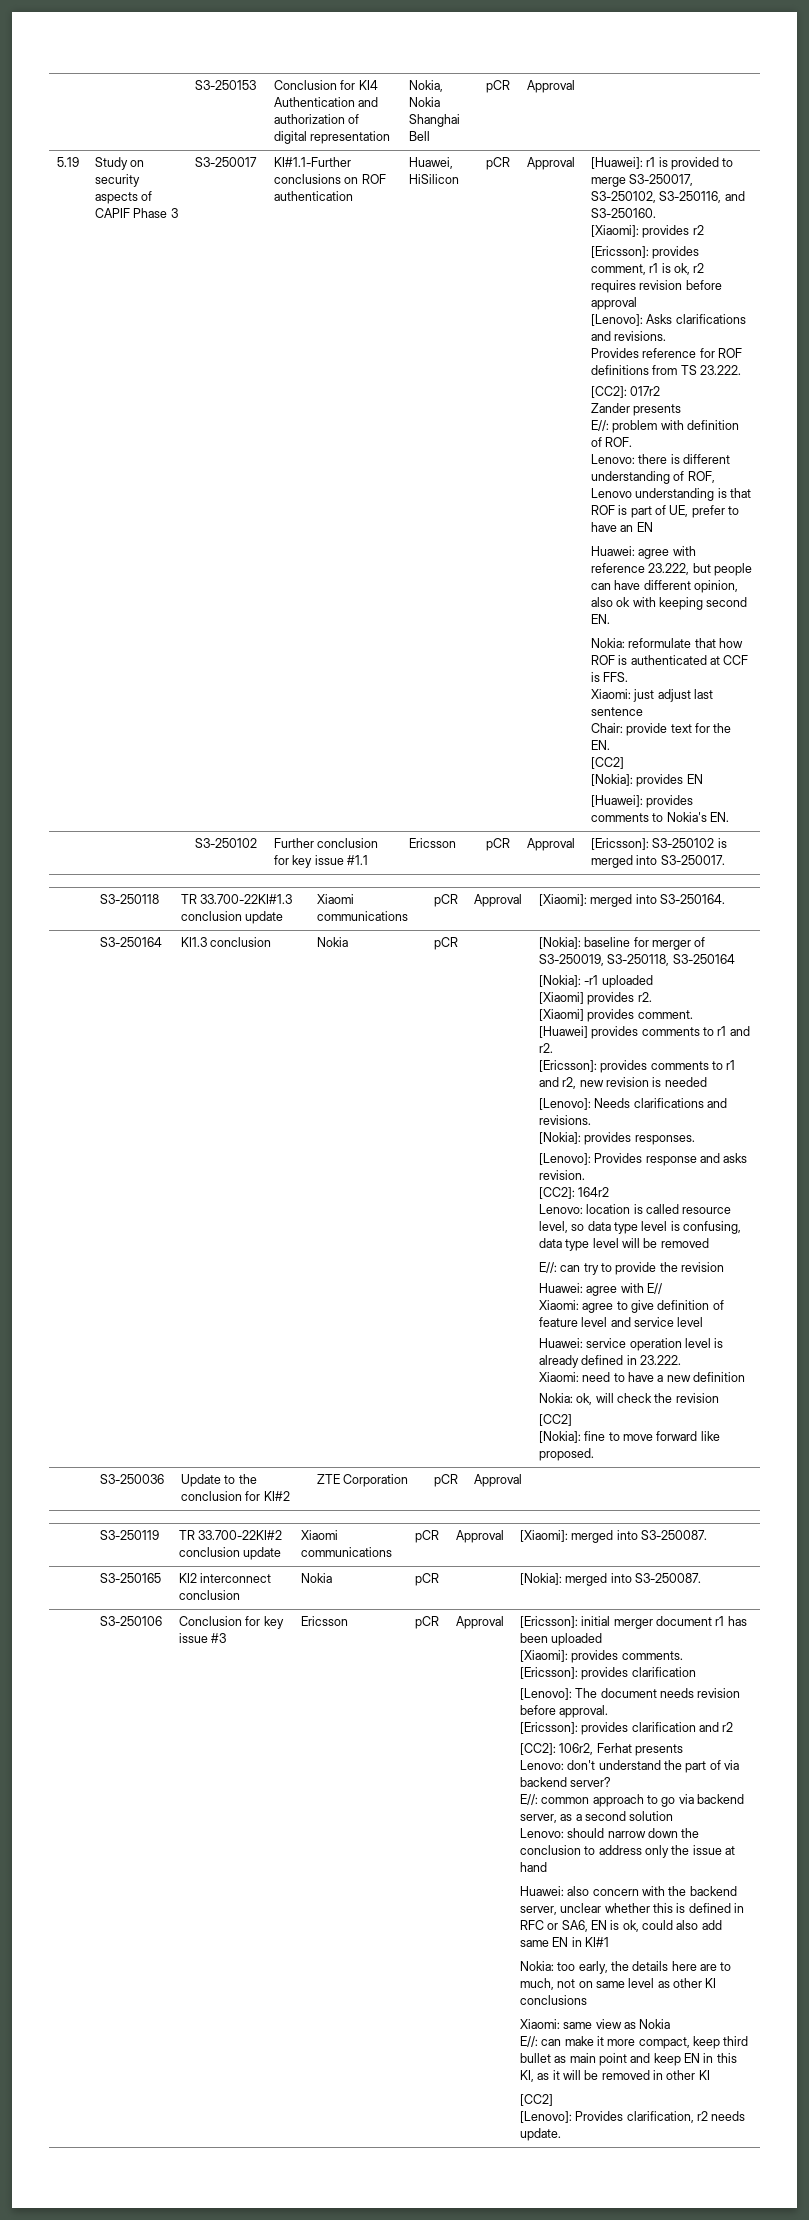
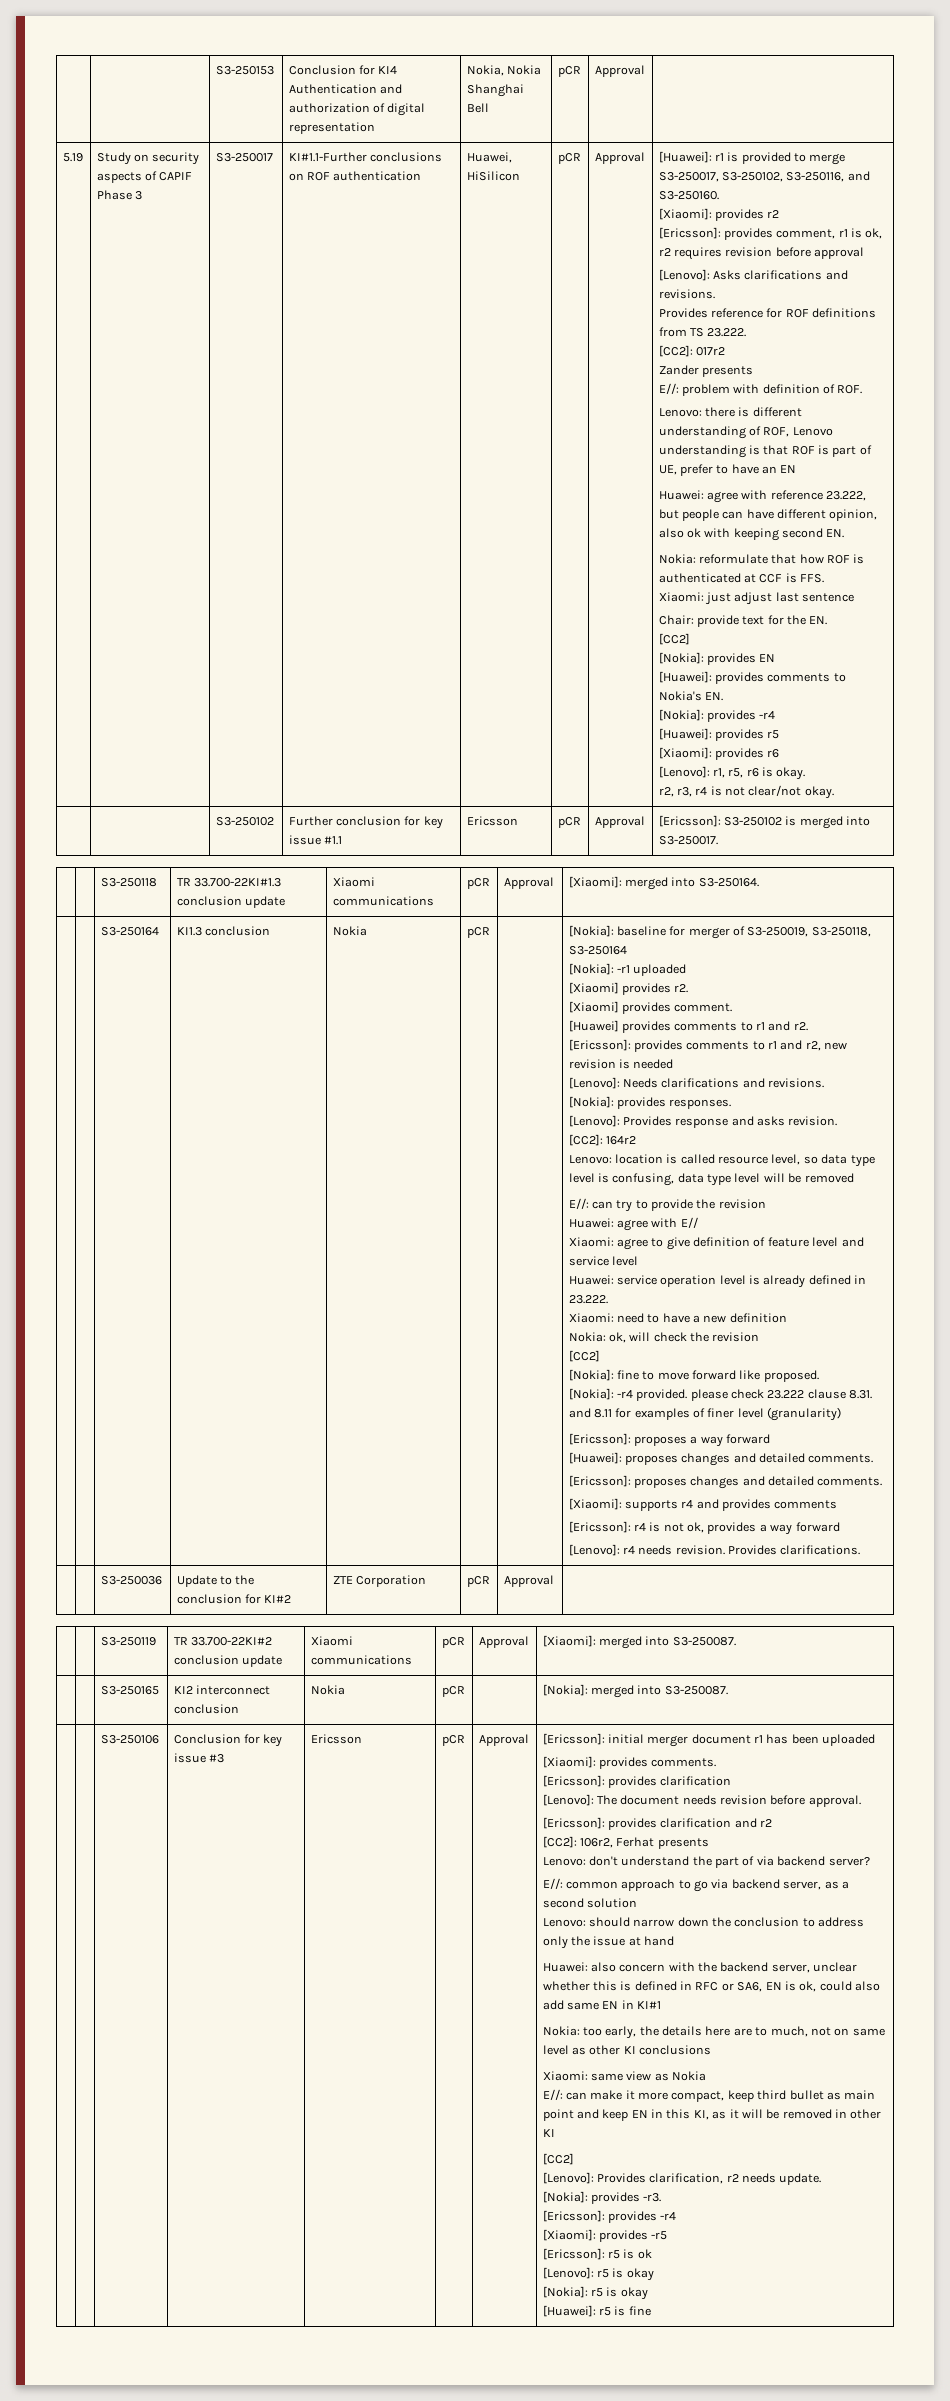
(729, 817) none -> [658,709,776,722] [658,728,780,741] [658,747,780,760] [658,766,806,780] [658,785,834,799] // [Nokia]: provides -r4 // [Huawei]: provides r5 // [Xiaomi]: provides r6 // [Lenovo]: r1, r5, r6 is okay. // r2, r3, r4 is not clear/not okay.
(594, 1454) none -> [568,1388,873,1401] [568,1407,842,1421] [568,1433,771,1447] [568,1452,874,1466] [568,1475,883,1489] [568,1498,838,1511] [568,1521,840,1535] [568,1544,861,1556] // [Nokia]: -r4 provided. please check 23.222 clause 8.31. and 8.11 for examples of finer level (granularity) // [Ericsson]: proposes a way forward // [Huawei]: proposes changes and detailed comments. // [Ericsson]: proposes changes and detailed comments. // [Xiaomi]: supports r4 and provides comments // [Ericsson]: r4 is not ok, provides a way forward // [Lenovo]: r4 needs revision. Provides clarifications.
(561, 2134) none -> [542,2191,662,2204] [542,2210,677,2223] [542,2229,668,2242] [542,2248,652,2260] [542,2267,654,2281] [542,2286,648,2300] [542,2305,651,2317] // [Nokia]: provides -r3. // [Ericsson]: provides -r4 // [Xiaomi]: provides -r5 // [Ericsson]: r5 is ok // [Lenovo]: r5 is okay // [Nokia]: r5 is okay // [Huawei]: r5 is fine

